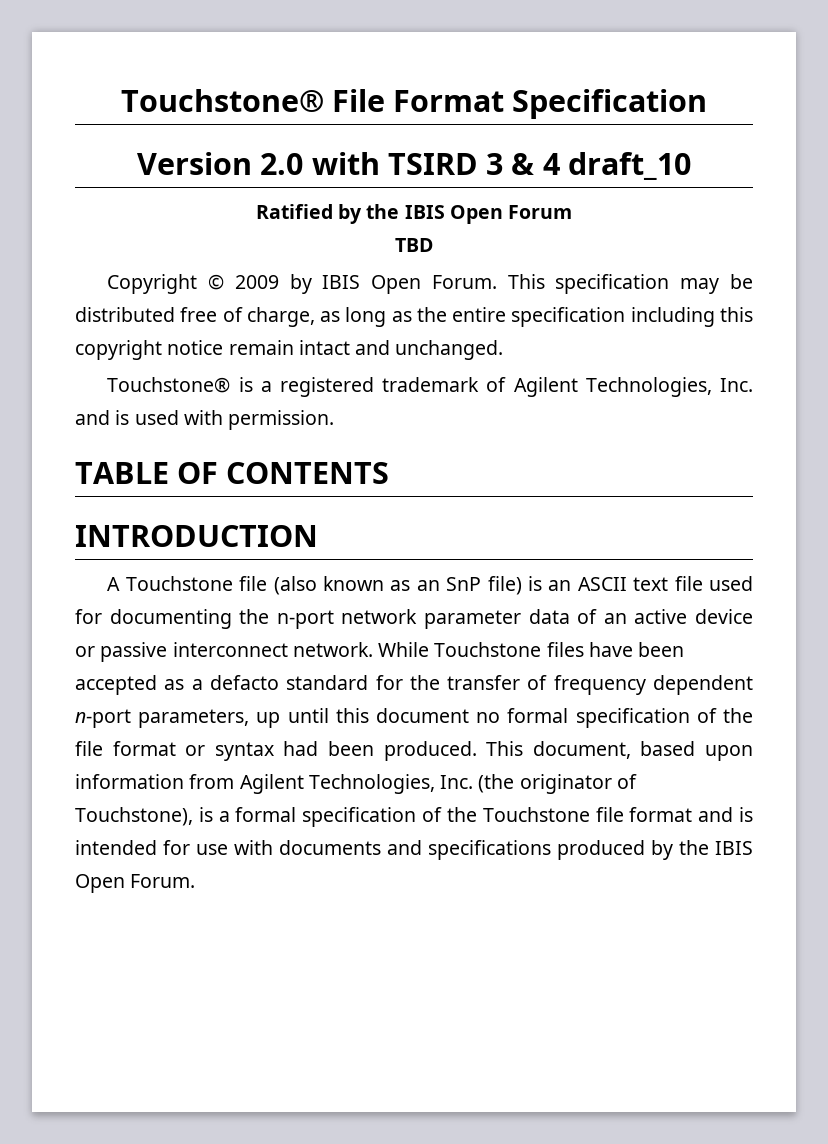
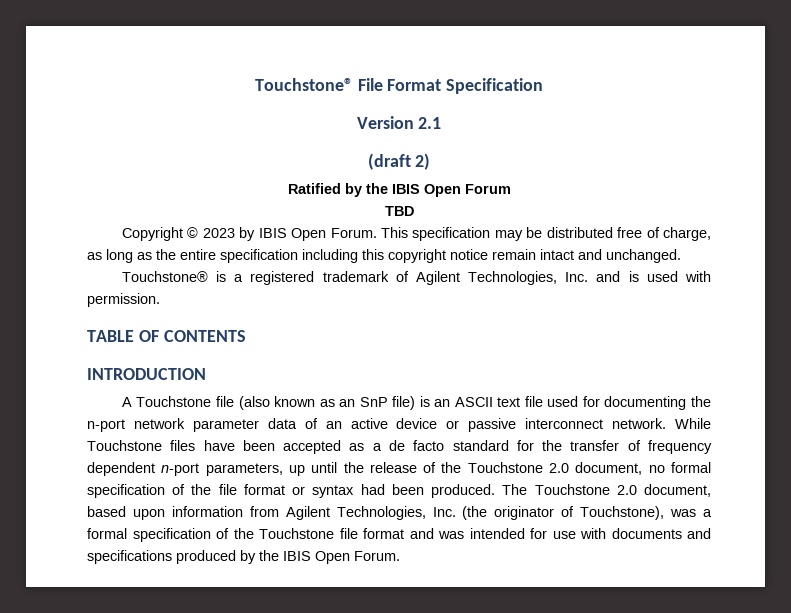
[260,152,691,180] 2.0 with TSIRD 3 & 4 draft_10 -> [418,117,442,129] [367,153,431,170] 2.1 // (draft 2)
[234,275,279,289] 2009 -> [202,228,235,238] 2023
[209,675,279,690] defacto -> [388,440,445,451] de facto
[335,708,469,723] this document -> [343,462,643,475] the release of the Touchstone 2.0 document,
[486,741,524,756] This -> [502,484,637,495] The Touchstone 2.0
[198,807,213,822] is -> [670,509,697,517] was
[739,807,754,822] is -> [438,531,464,539] was

